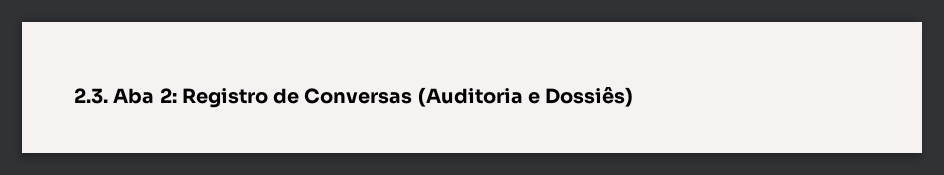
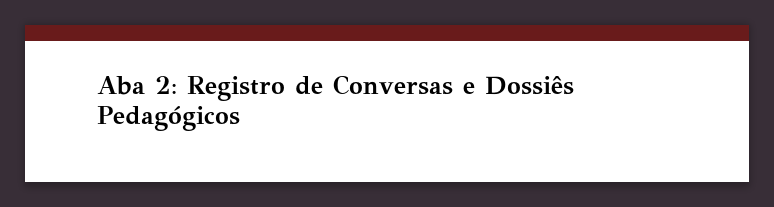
[74,88,108,104] 2.3. -> (97, 85) none
[417,87,634,107] (Auditoria e Dossiês) -> [463,76,574,95] [97,106,240,131] e Dossiês Pedagógicos

